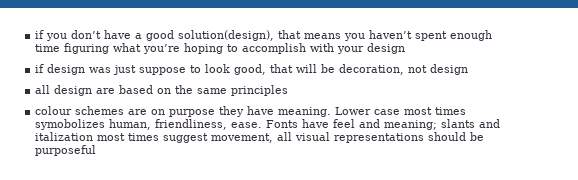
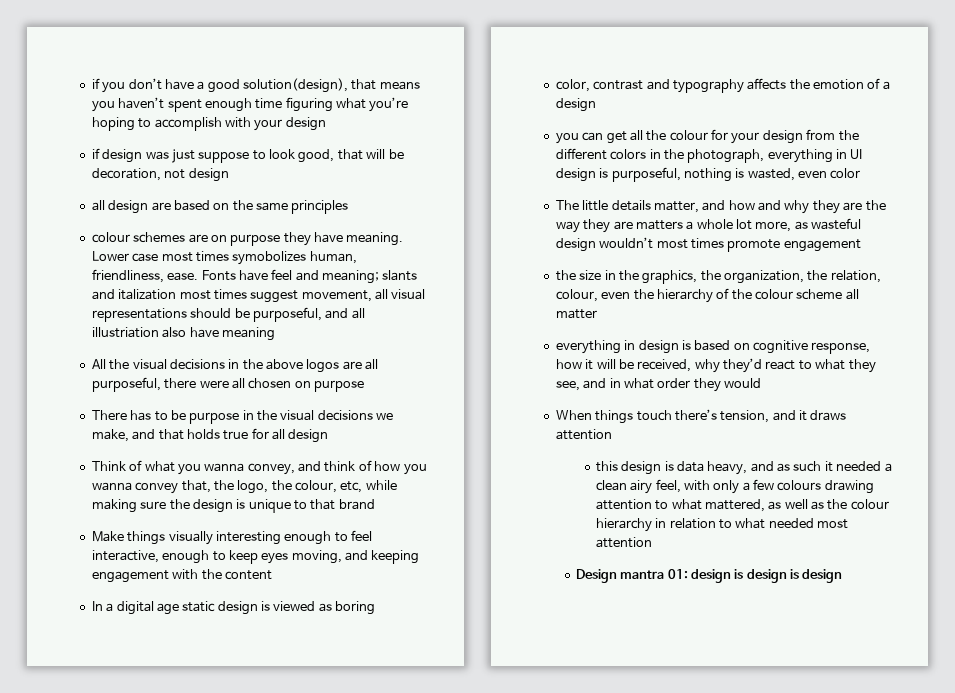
[35,145,97,156] purposeful -> [252,307,365,322] [91,327,275,341] [91,359,379,373] [91,377,364,392] [91,410,394,424] [91,428,329,443] [91,460,427,475] [91,480,397,494] [91,499,375,513] [91,530,372,545] [91,550,420,564] [91,569,272,583] [91,601,376,615] [555,78,890,93] [555,98,596,112] [555,129,859,144] [555,148,863,163] [555,167,861,182] [555,200,886,214] [555,218,862,233] [555,237,861,252] [555,270,881,284] [555,288,859,303] [555,309,597,319] [555,340,871,354] [555,358,876,373] [555,378,761,392] [555,409,847,424] [555,429,612,440] [595,461,892,475] [595,479,874,494] [595,499,889,512] [595,518,849,532] [595,537,652,548] [575,569,843,583] purposeful, and all illustriation also have meaning // All the visual decisions in the above logos are all purposeful, there were all chosen on purpose // There has to be purpose in the visual decisions we make, and that holds true for all design // Think of what you wanna convey, and think of how you wanna convey that, the logo, the colour, etc, while making sure the design is unique to that brand // Make things visually interesting enough to feel interactive, enough to keep eyes moving, and keeping engagement with the content // In a digital age static design is viewed as boring // color, contrast and typography affects the emotion of a design // you can get all the colour for your design from the different colors in the photograph, everything in UI design is purposeful, nothing is wasted, even color // The little details matter, and how and why they are the way they are matters a whole lot more, as wasteful design wouldn’t most times promote engagement // the size in the graphics, the organization, the relation, colour, even the hierarchy of the colour scheme all matter // everything in design is based on cognitive response, how it will be received, why they’d react to what they see, and in what order they would // When things touch there’s tension, and it draws attention // this design is data heavy, and as such it needed a clean airy feel, with only a few colours drawing attention to what mattered, as well as the colour hierarchy in relation to what needed most attention // Design mantra 01: design is design is design

